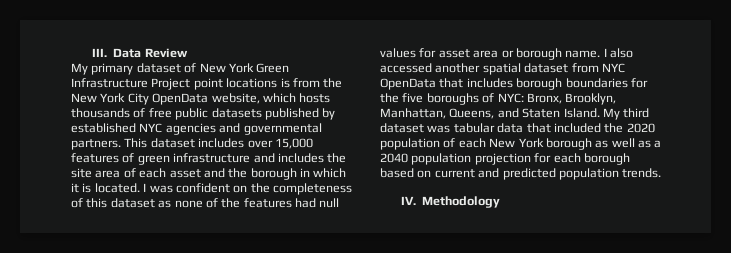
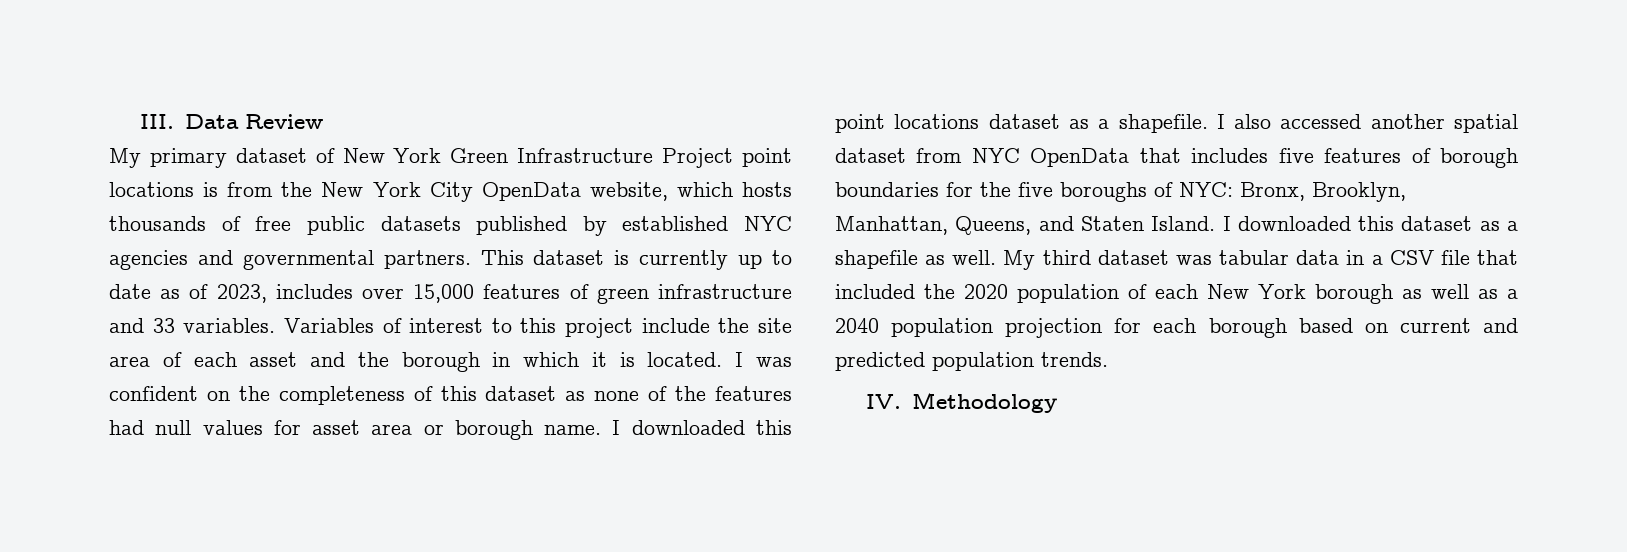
(195, 143) none -> [614,250,793,270] [109,284,267,303] is currently up to date as of 2023,
[277,153,324,163] includes -> [152,318,710,338] 33 variables. Variables of interest to this project include
(607, 52) none -> [631,420,792,435] [835,114,1225,133] downloaded this point locations dataset as a shapefile. I
(513, 83) none -> [1278,148,1431,163] five features of
(600, 113) none -> [1222,216,1518,231] [835,250,997,269] I downloaded this dataset as a shapefile as well.
(524, 128) none -> [1346,250,1470,265] in a CSV file

